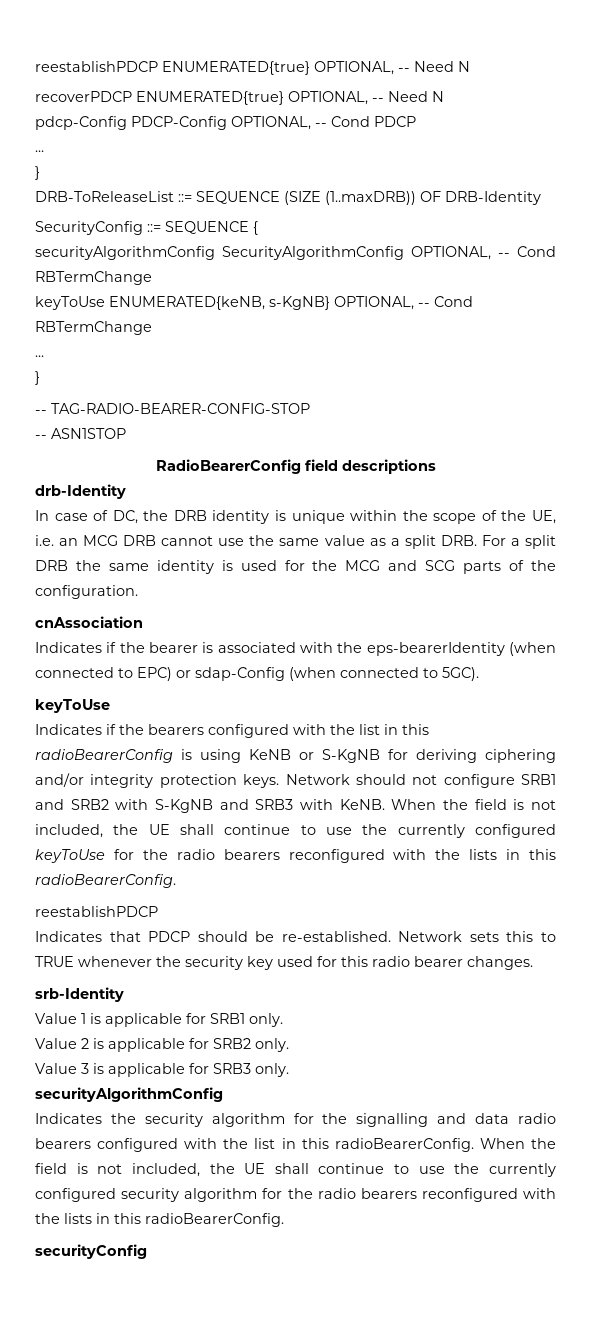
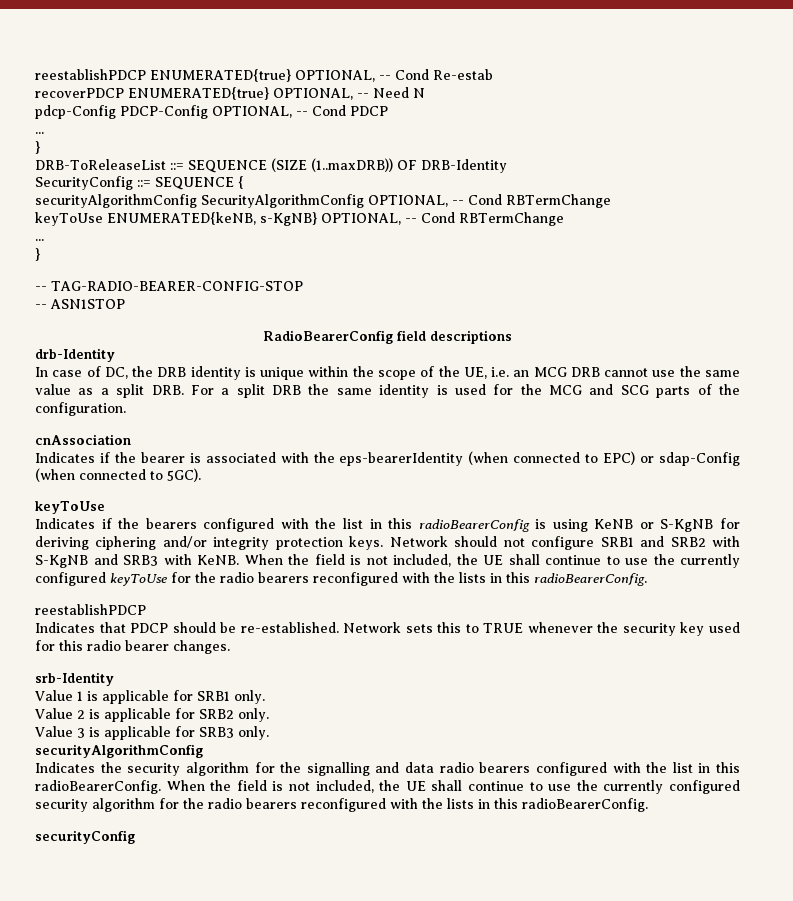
[414,61,470,72] Need N -> [395,69,493,80] Cond Re-estab

